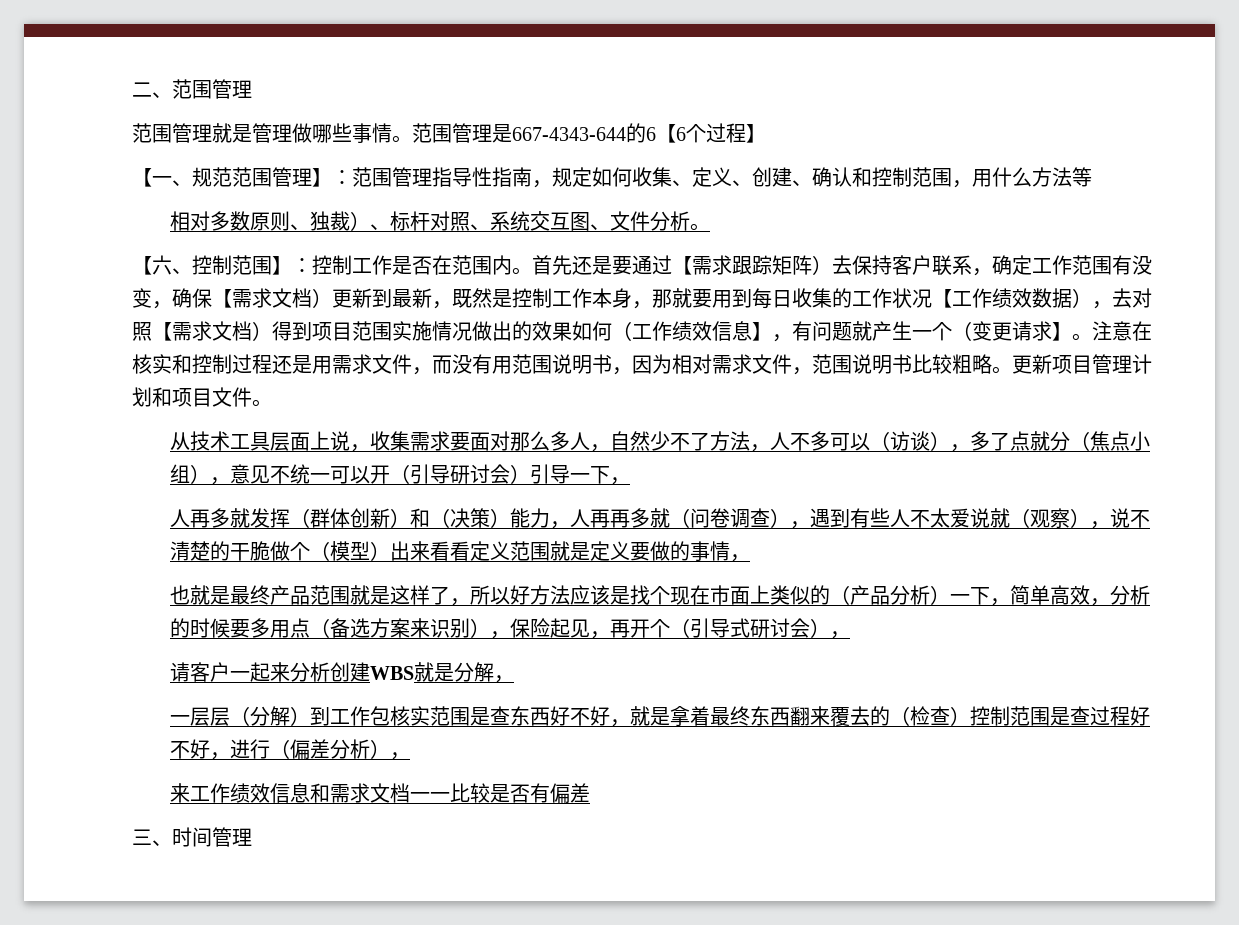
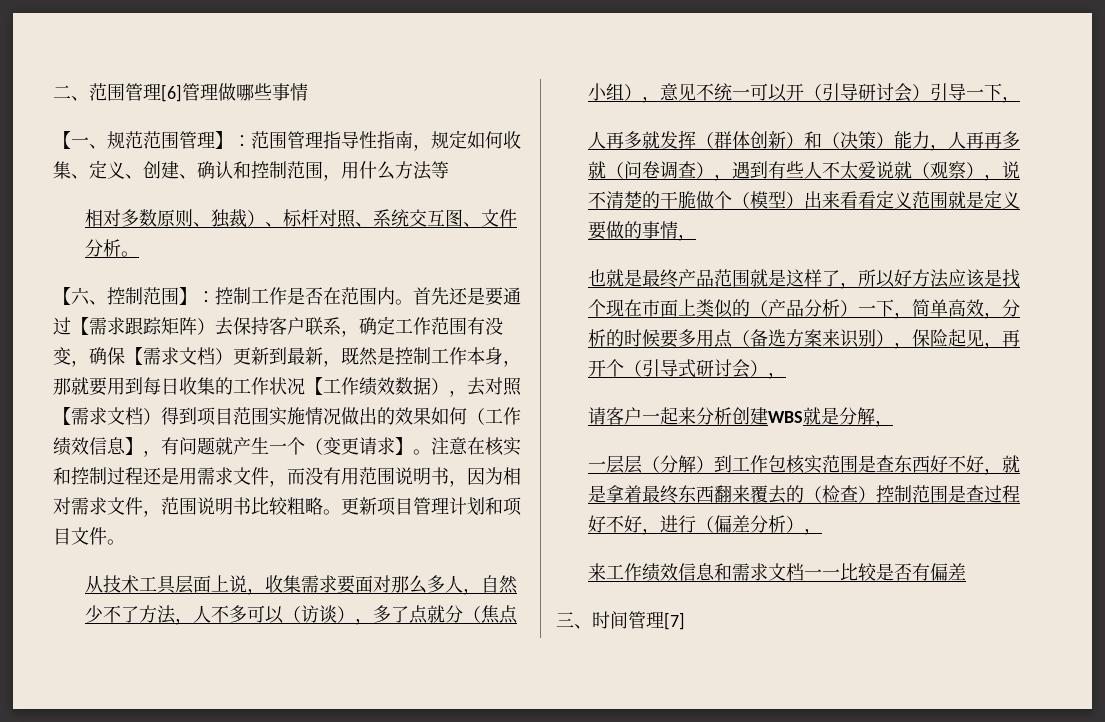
[132,123,252,143] // 范围管理就是 -> [161,84,182,102] [6]
[392,123,766,143] 。范围管理是667-4343-644的6【6个过程】 -> (308, 92) none
(252, 837) none -> [664,612,685,630] [7]

